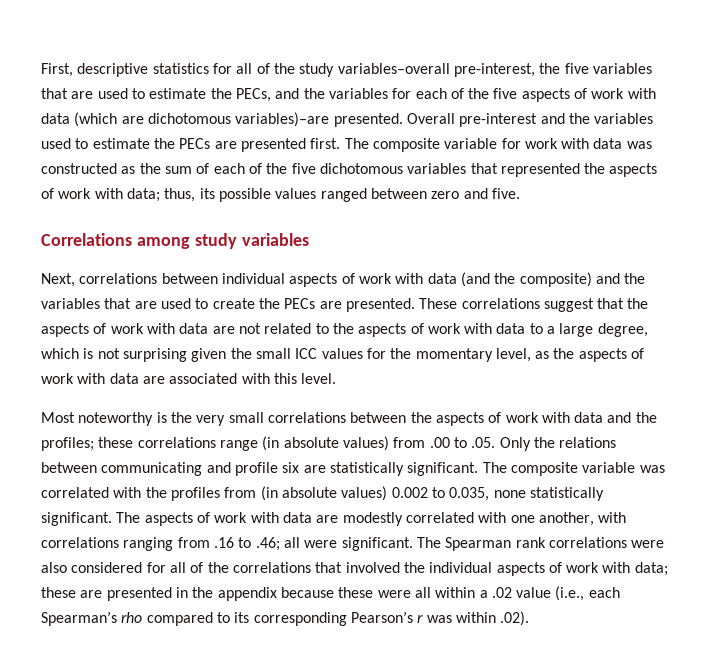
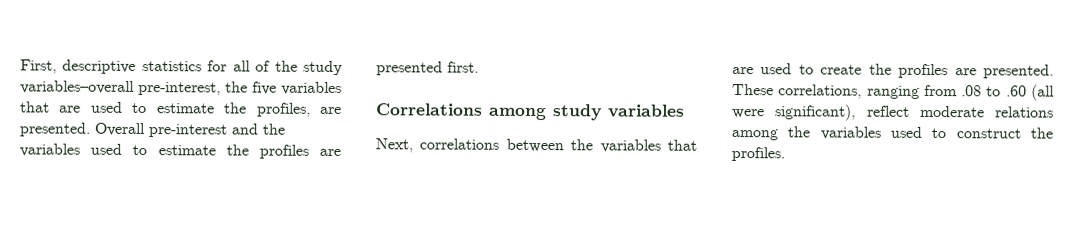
[235,88,656,102] [41,112,330,127] PECs, and the variables for each of the five aspects of work with data (which are dichotomous variables)–are -> [256,102,342,117] profiles, are
[179,138,211,149] PECs -> [258,144,309,159] profiles
[344,138,652,152] [41,163,658,177] [41,188,520,202] The composite variable for work with data was constructed as the sum of each of the five dichotomous variables that represented the aspects of work with data; thus, its possible values ranged between zero and five. -> (479, 67) none
[221,272,620,287] individual aspects of work with data (and the composite) and -> (564, 145) none
[284,298,316,309] PECs -> [898,63,949,79] profiles
[461,298,649,312] [41,323,648,337] [41,348,645,362] [41,373,337,384] [41,412,657,426] [41,436,617,451] [41,462,665,476] [41,486,604,501] [41,512,627,526] [41,537,665,551] [41,562,668,576] [41,586,620,601] [41,611,530,626] correlations suggest that the aspects of work with data are not related to the aspects of work with data to a large degree, which is not surprising given the small ICC values for the momentary level, as the aspects of work with data are associated with this level. // Most noteworthy is the very small correlations between the aspects of work with data and the profiles; these correlations range (in absolute values) from .00 to .05. Only the relations between communicating and profile six are statistically significant. The composite variable was correlated with the profiles from (in absolute values) 0.002 to 0.035, none statistically significant. The aspects of work with data are modestly correlated with one another, with correlations ranging from .16 to .46; all were significant. The Spearman rank correlations were also considered for all of the correlations that involved the individual aspects of work with data; these are presented in the appendix because these were all within a .02 value (i.e., each Spearman’s rho compared to its corresponding Pearson’s r was within .02). -> [778,84,1055,101] [732,104,1054,121] [731,126,1053,141] [731,146,785,162] correlations, ranging from .08 to .60 (all were significant), reflect moderate relations among the variables used to construct the profiles.

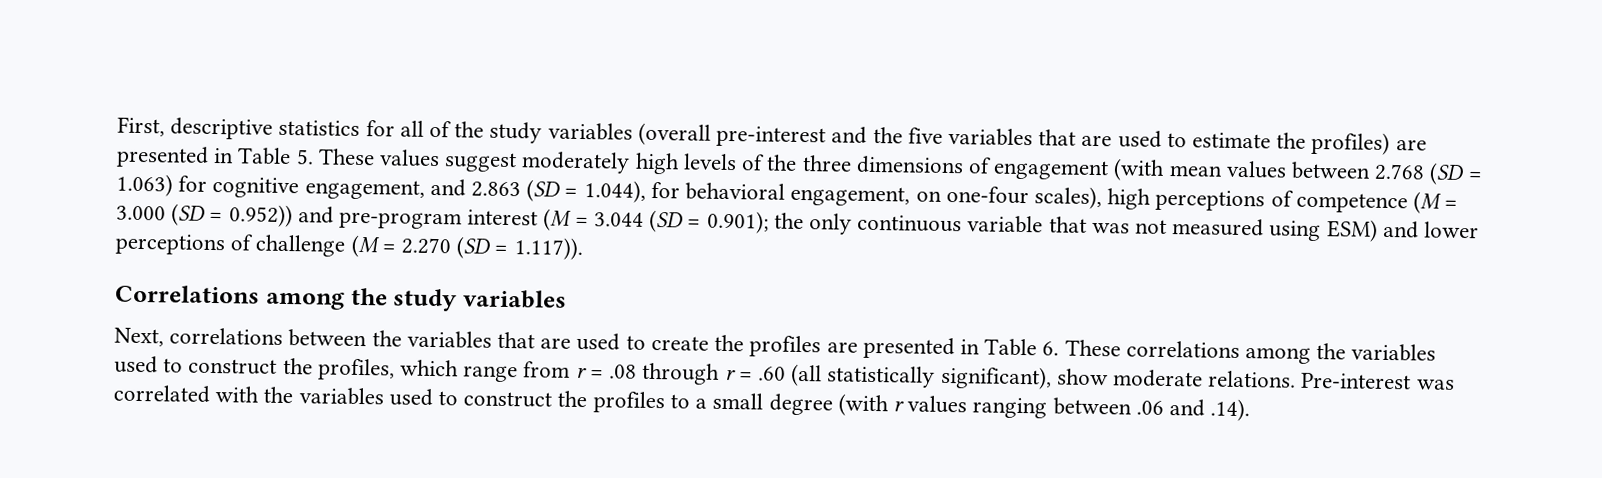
[20,80,221,96] variables–overall pre-interest, -> [547,122,868,148] variables (overall pre-interest and
[256,102,342,117] [19,122,285,138] [19,143,341,159] [376,61,479,76] profiles, are presented. Overall pre-interest and the variables used to estimate the profiles are presented first. -> [1311,131,1427,156] [116,145,1482,186] [116,173,1459,214] [116,203,1480,242] [115,233,583,261] profiles) are presented in Table 5. These values suggest moderately high levels of the three dimensions of engagement (with mean values between 2.768 (SD = 1.063) for cognitive engagement, and 2.863 (SD = 1.044), for behavioral engagement, on one-four scales), high perceptions of competence (M = 3.000 (SD = 0.952)) and pre-program interest (M = 3.044 (SD = 0.901); the only continuous variable that was not measured using ESM) and lower perceptions of challenge (M = 2.270 (SD = 1.117)).
(547, 113) none -> [350,287,388,306] the
[983,64,1054,79] [732,83,1055,101] [732,104,1054,121] presented. These correlations, ranging from .08 to .60 (all were significant), reflect moderate relations -> [862,336,1240,360] presented in Table 6. These correlations
[731,146,785,162] profiles. -> [317,358,1455,390] [113,384,1251,422] profiles, which range from r = .08 through r = .60 (all statistically significant), show moderate relations. Pre-interest was correlated with the variables used to construct the profiles to a small degree (with r values ranging between .06 and .14).

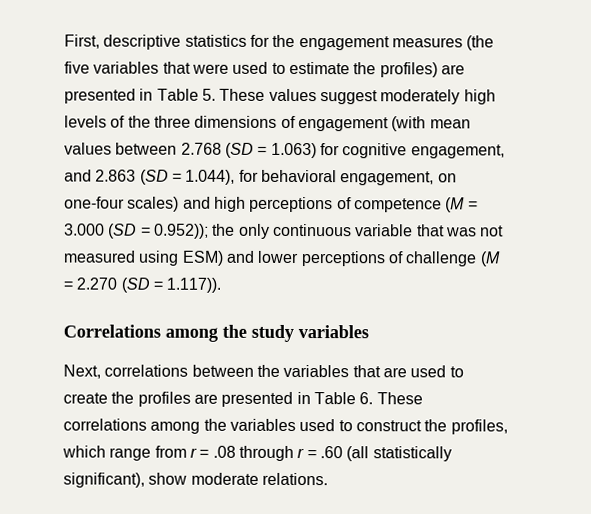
[399,120,903,148] all of the study variables (overall pre-interest and the -> [272,34,495,51] the engagement measures (the
[1081,134,1113,147] are -> [191,63,229,74] were
[1033,186,1102,210] scales), -> [127,196,211,212] scales) and
[228,204,769,234] 0.952)) and pre-program interest (M = 3.044 (SD = 0.901); -> [153,223,209,239] 0.952));
[1301,372,1455,390] [113,384,1251,422] Pre-interest was correlated with the variables used to construct the profiles to a small degree (with r values ranging between .06 and .14). -> (328, 479) none

